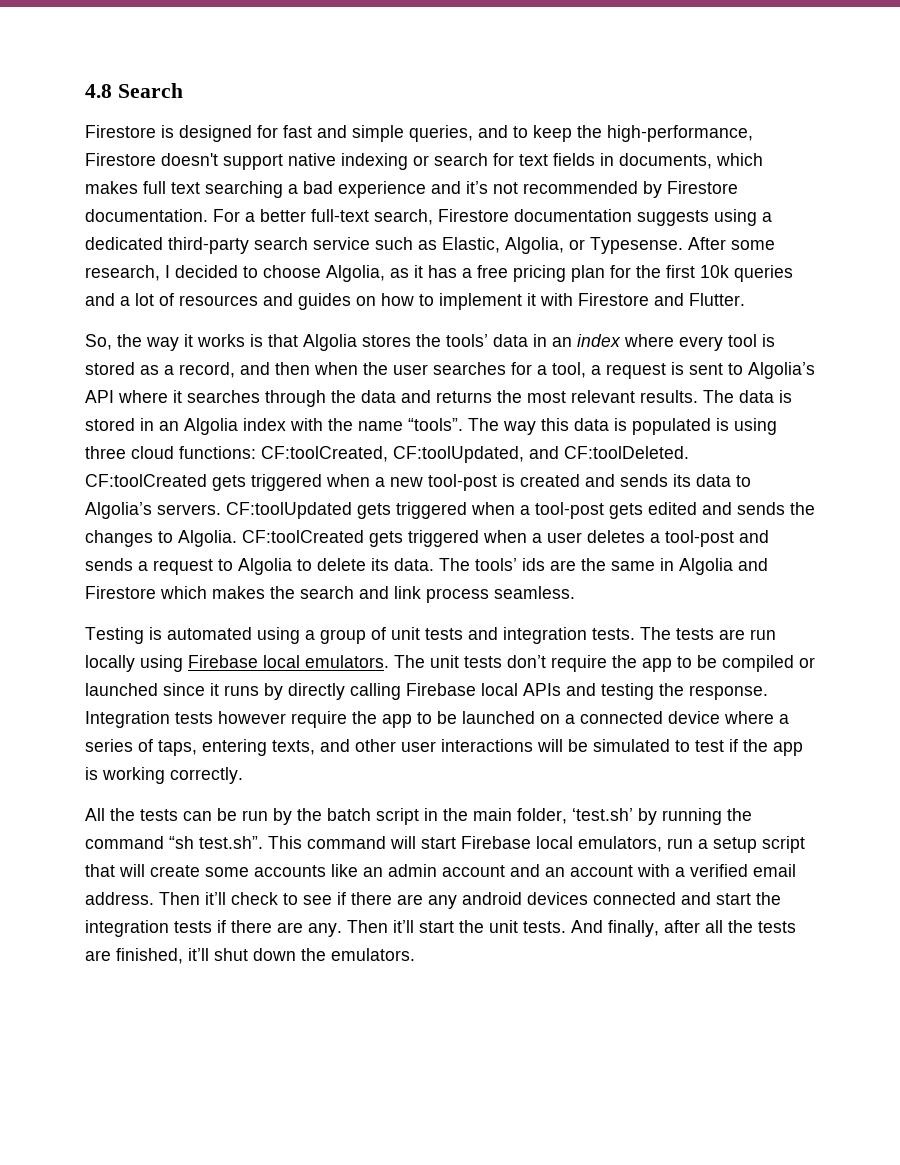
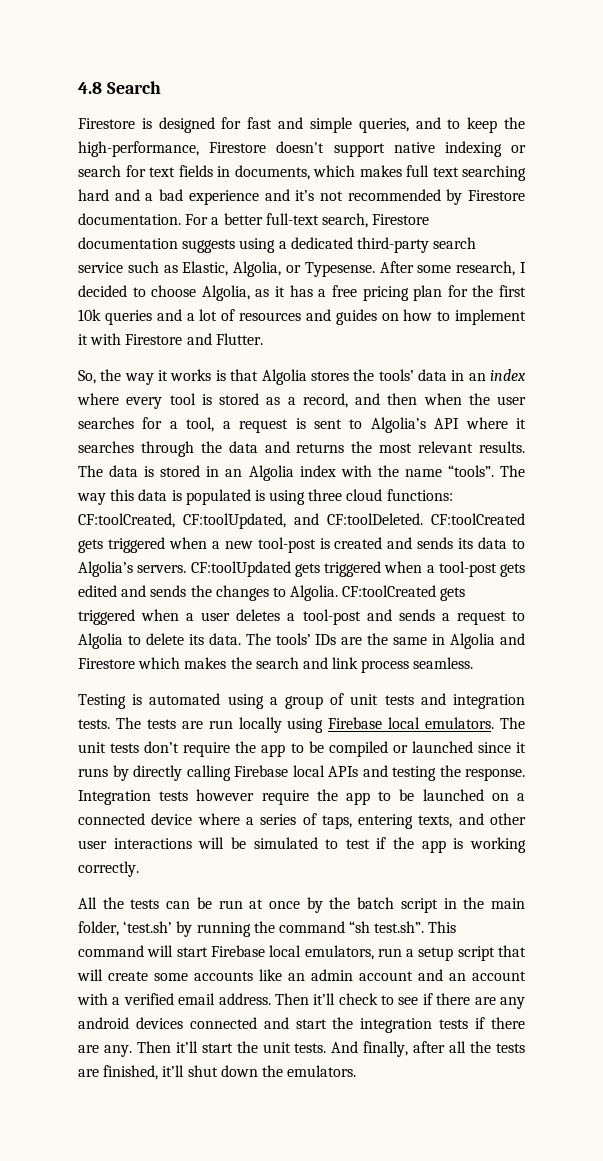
(283, 189) none -> [78,189,140,201] hard and
[522,558,545,571] ids -> [315,634,337,645] IDs
(268, 815) none -> [249,899,300,909] at once

